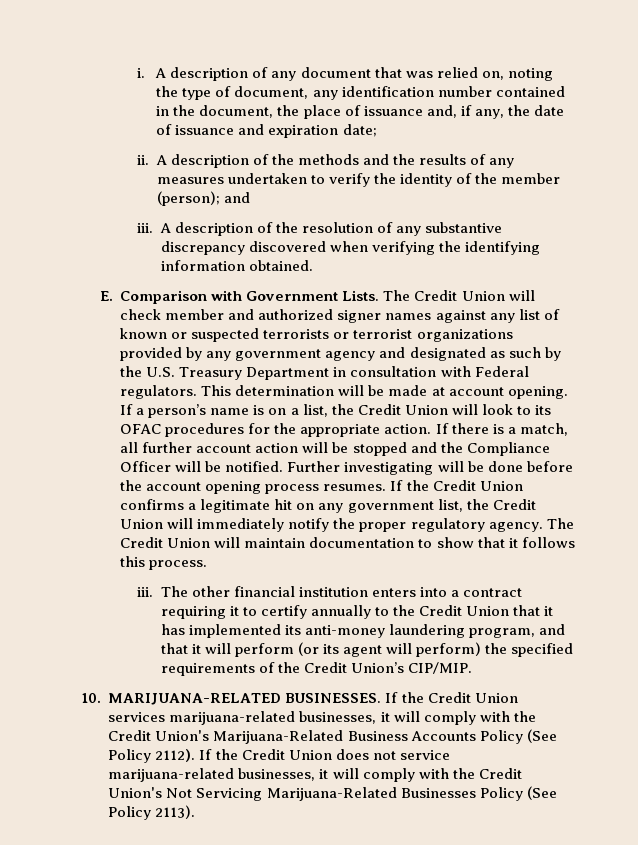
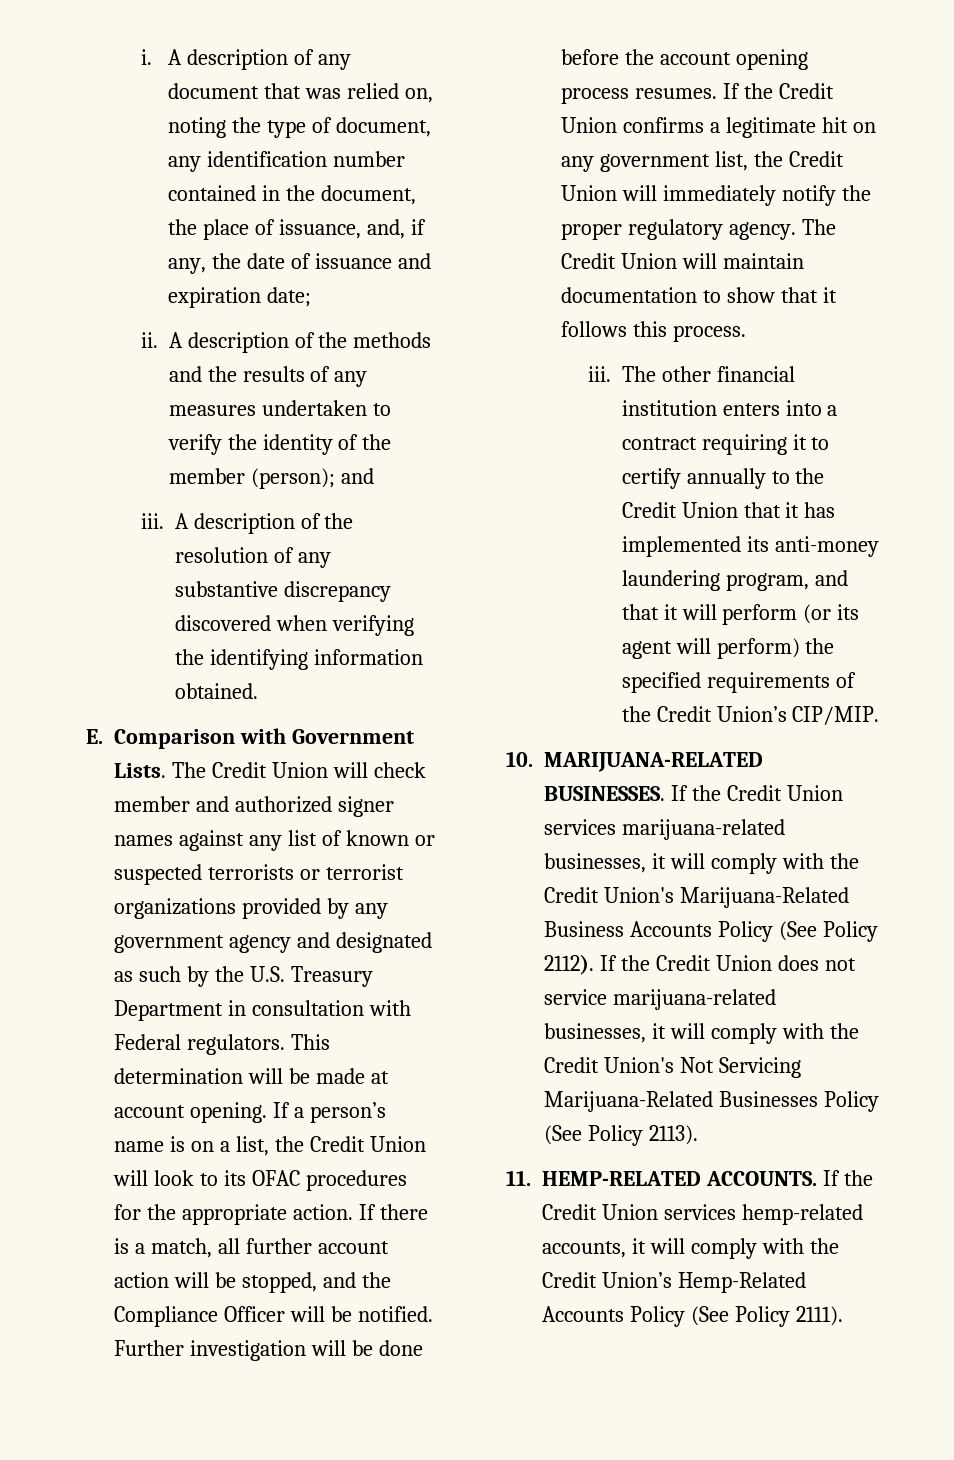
[363,106,423,116] issuance -> [278,219,361,239] issuance,
[352,442,407,456] stopped -> [242,1272,318,1293] stopped,
[344,462,434,475] investigating -> [190,1340,307,1361] investigation
(196, 812) none -> [506,1170,873,1186] [542,1204,863,1225] [542,1238,839,1259] [542,1272,807,1293] [542,1306,843,1327] // 11. HEMP-RELATED ACCOUNTS. If the Credit Union services hemp-related accounts, it will comply with the Credit Union’s Hemp-Related Accounts Policy (See Policy 2111).

